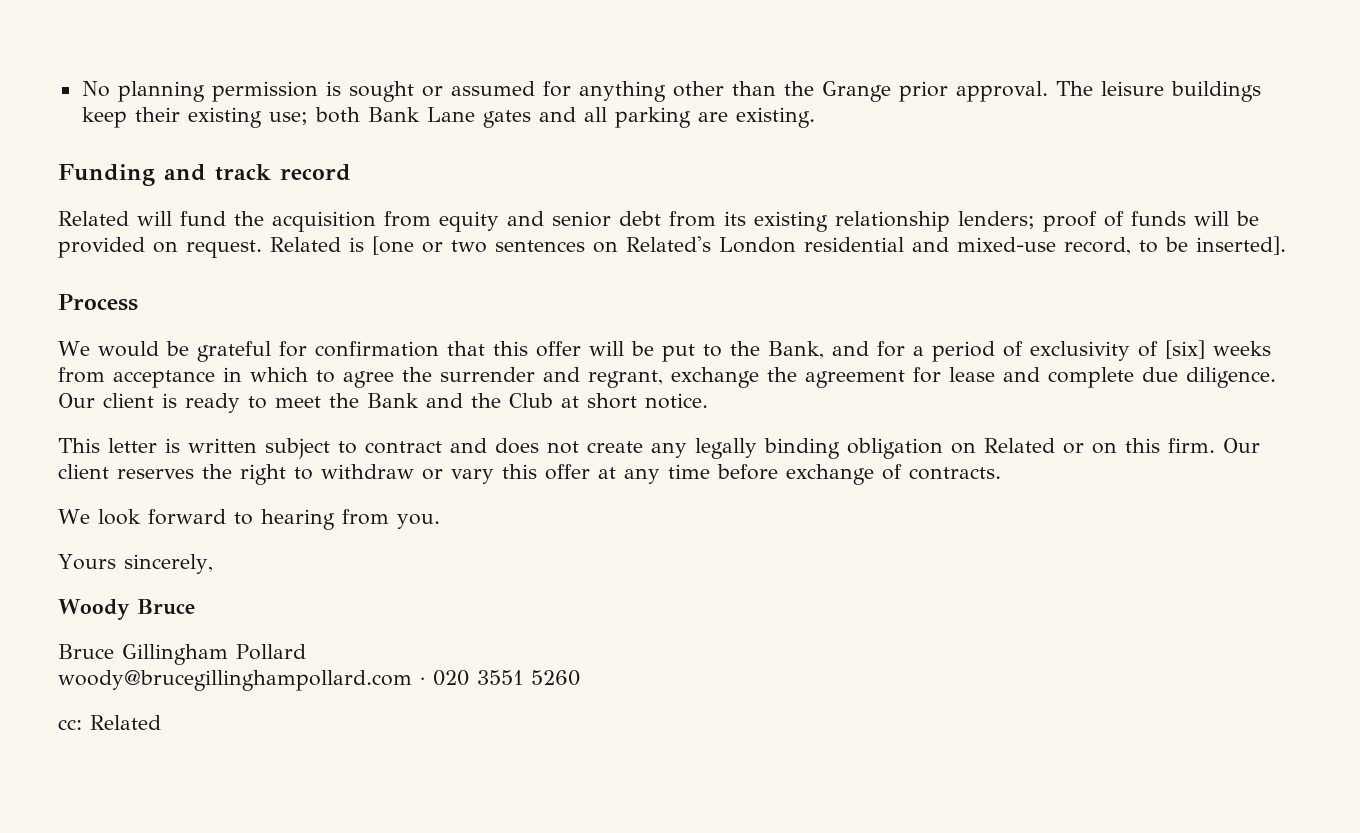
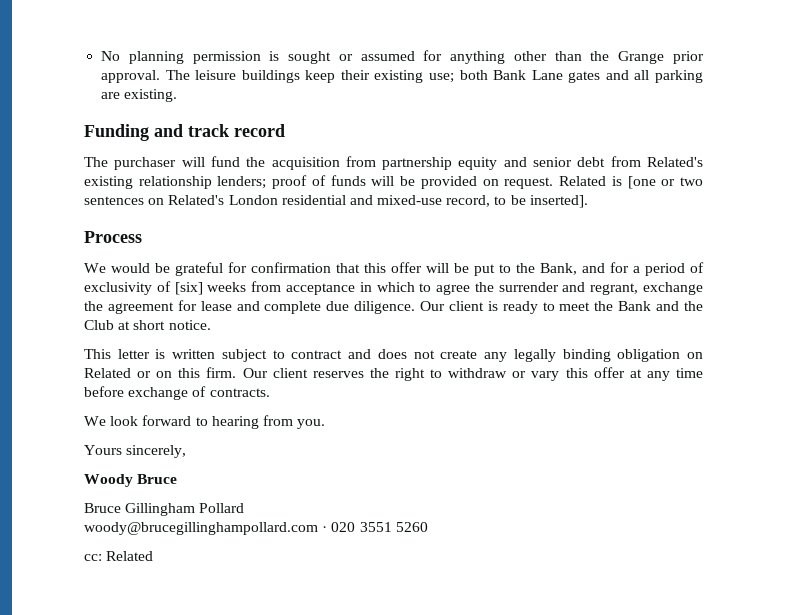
[58,211,129,226] Related -> [84,157,177,170] The purchaser
(431, 219) none -> [382,157,453,170] partnership
[724,211,746,226] its -> [647,157,703,167] Related's

